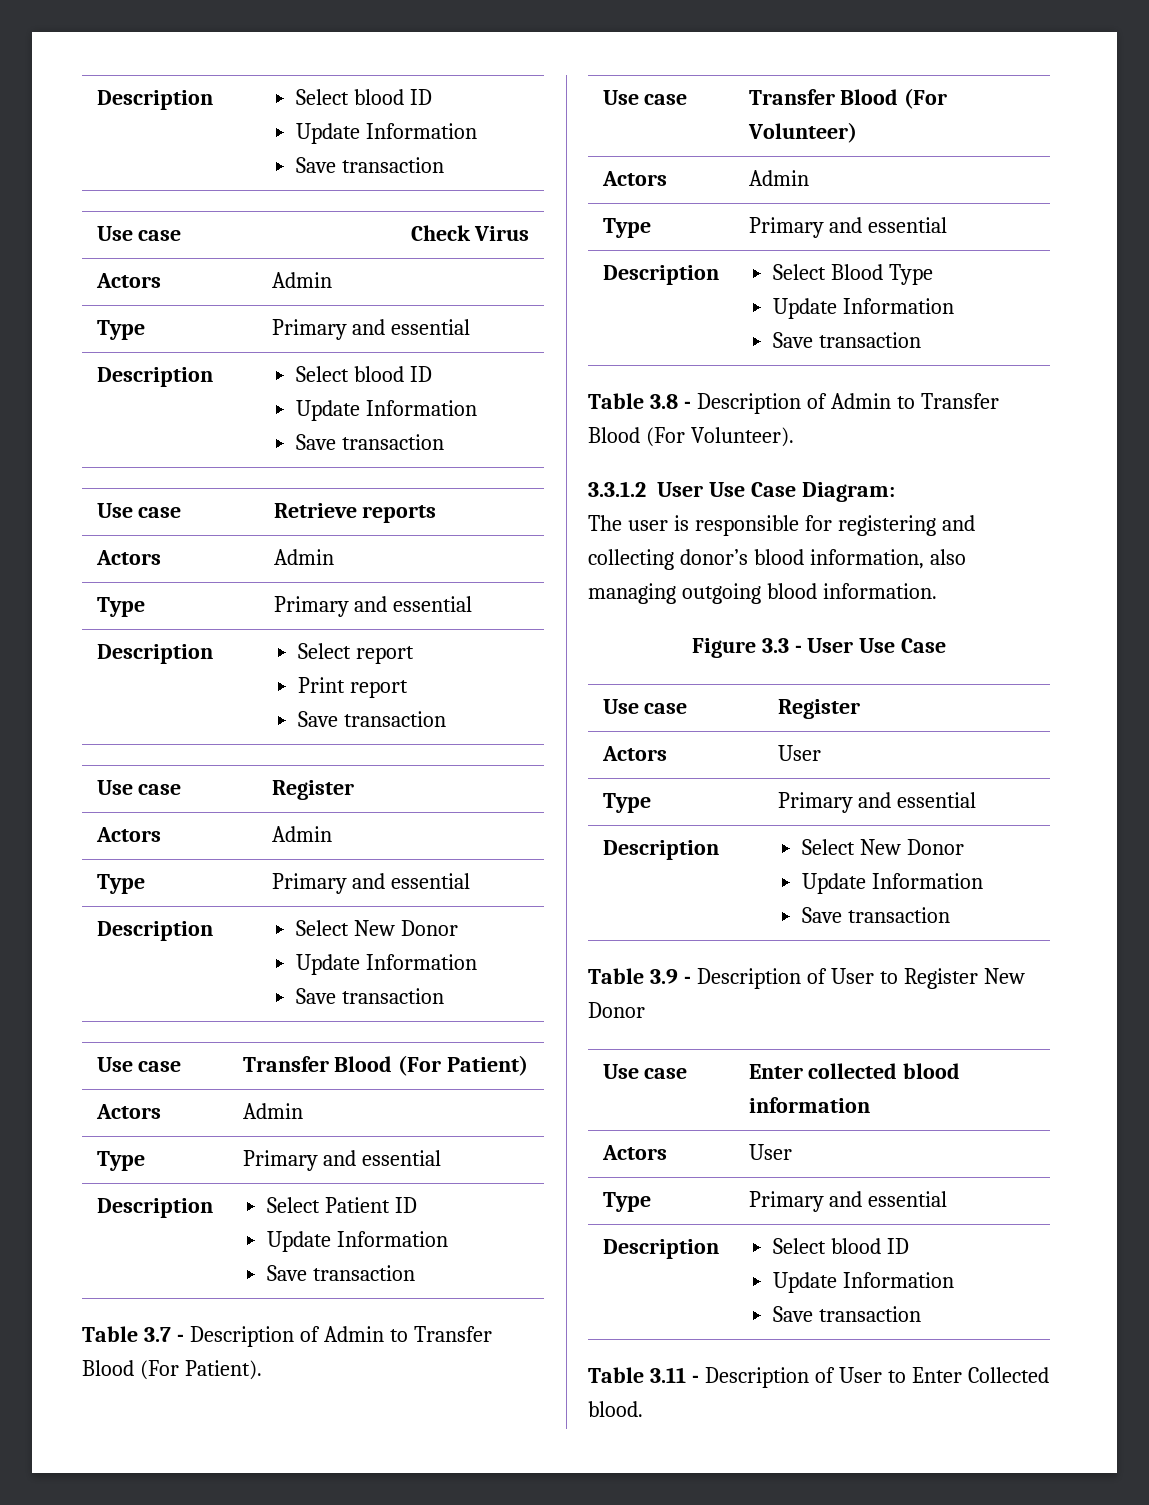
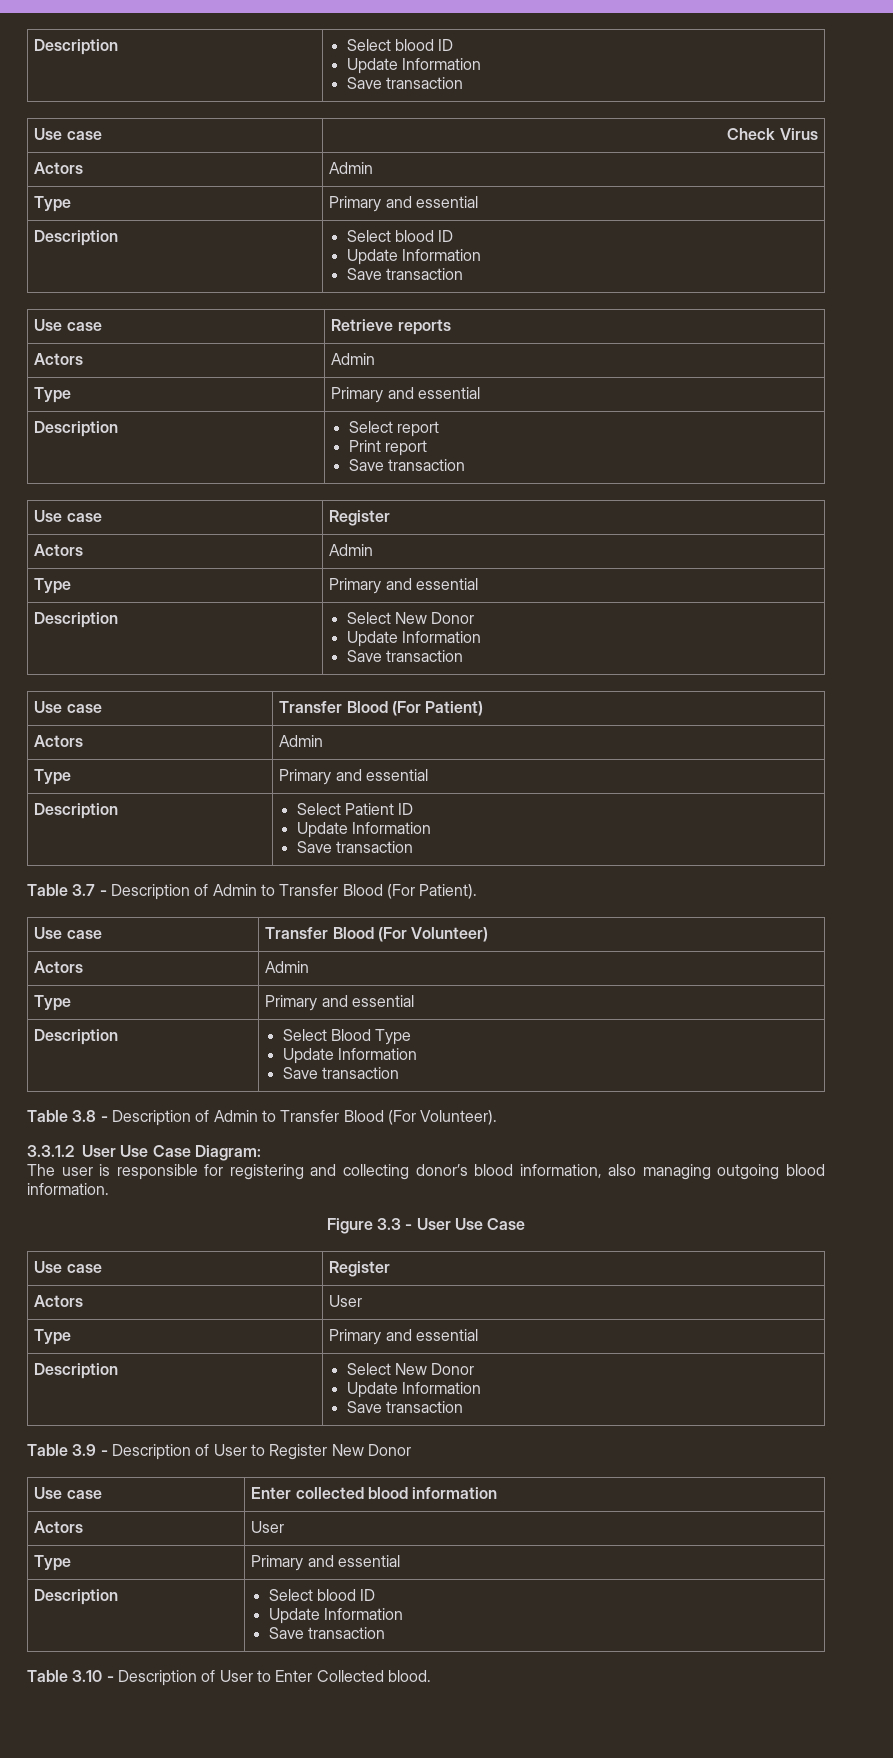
[649,1367,686,1383] 3.11 -> [72,1670,103,1682] 3.10

